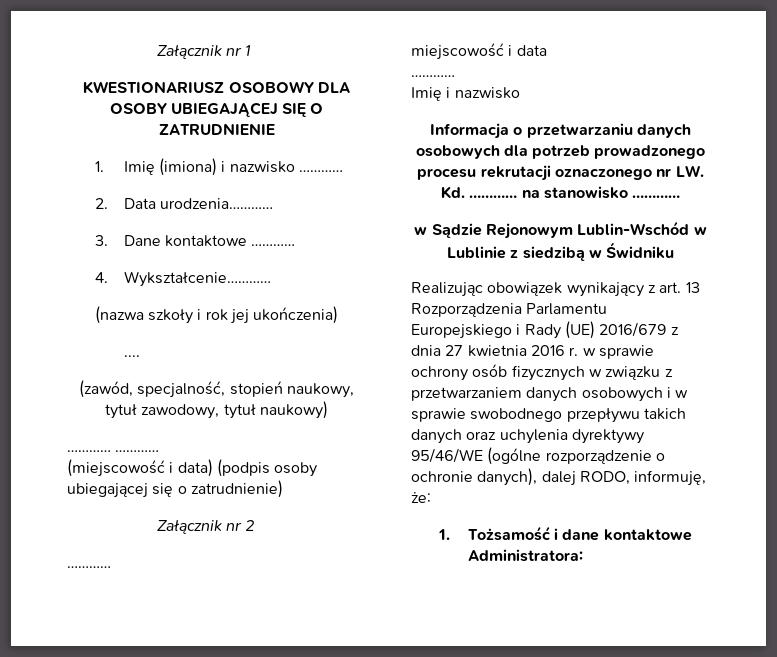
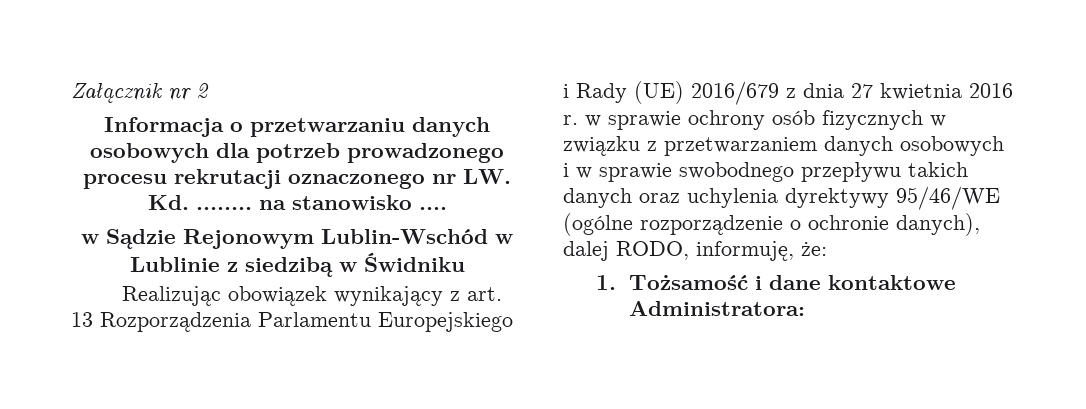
[156,44,252,59] [83,81,350,94] [109,102,324,117] [158,123,275,135] [95,158,343,176] [95,198,273,209] [95,235,296,247] [95,271,271,287] [94,306,339,324] [123,355,140,357] [79,380,354,398] [105,401,328,419] [67,450,160,452] [67,459,318,477] [67,480,283,498] [156,519,255,534] [67,566,111,568] [411,43,547,60] [411,75,455,77] [411,87,520,101] Załącznik nr 1 // KWESTIONARIUSZ OSOBOWY DLA OSOBY UBIEGAJĄCEJ SIĘ O ZATRUDNIENIE // 1. Imię (imiona) i nazwisko ………… // 2. Data urodzenia………… // 3. Dane kontaktowe ………… // 4. Wykształcenie………… // (nazwa szkoły i rok jej ukończenia) // .... // (zawód, specjalność, stopień naukowy, tytuł zawodowy, tytuł naukowy) // ………… ………… // (miejscowość i data) (podpis osoby ubiegającej się o zatrudnienie) // Załącznik nr 2 // ………… // miejscowość i data // ………… // Imię i nazwisko -> [71,83,209,103] Załącznik nr 2
[469,195,518,198] ………… -> [195,207,252,210] ……..
[632,195,681,198] ………… -> [418,207,447,210] ....

